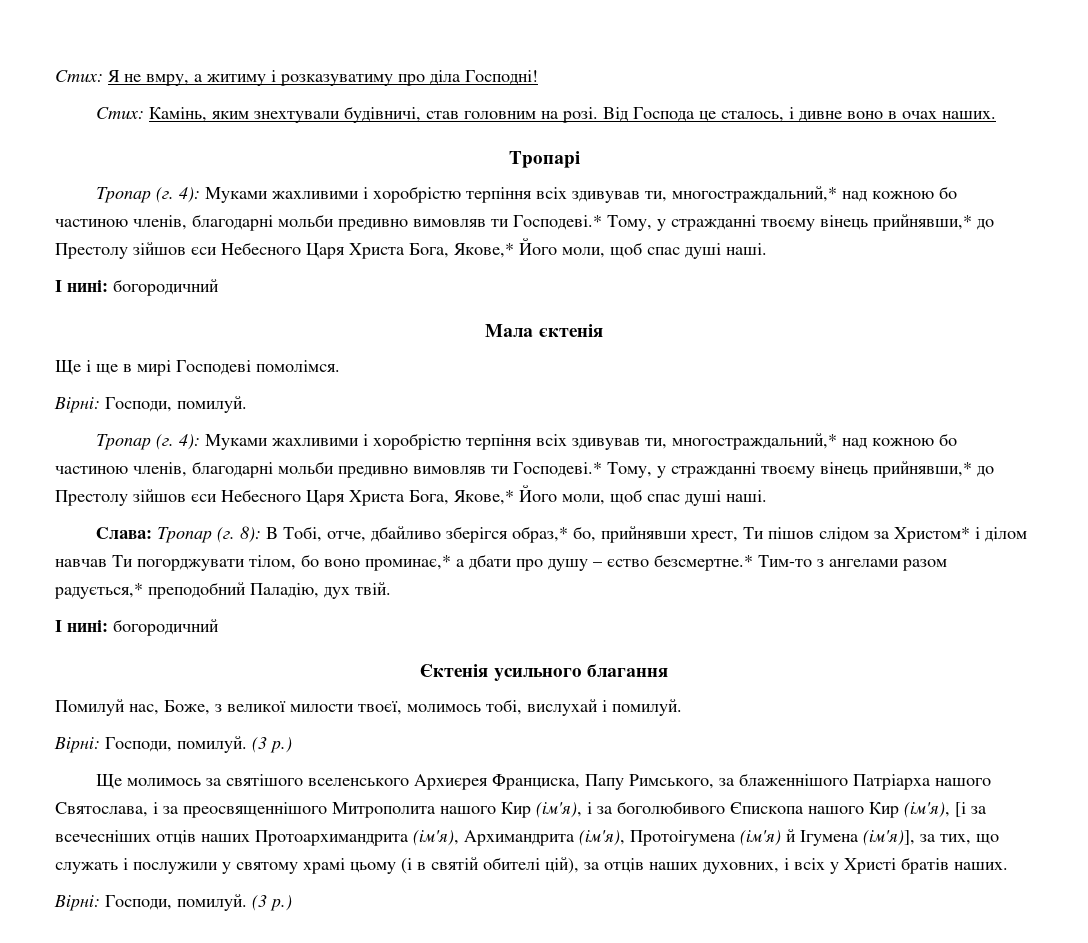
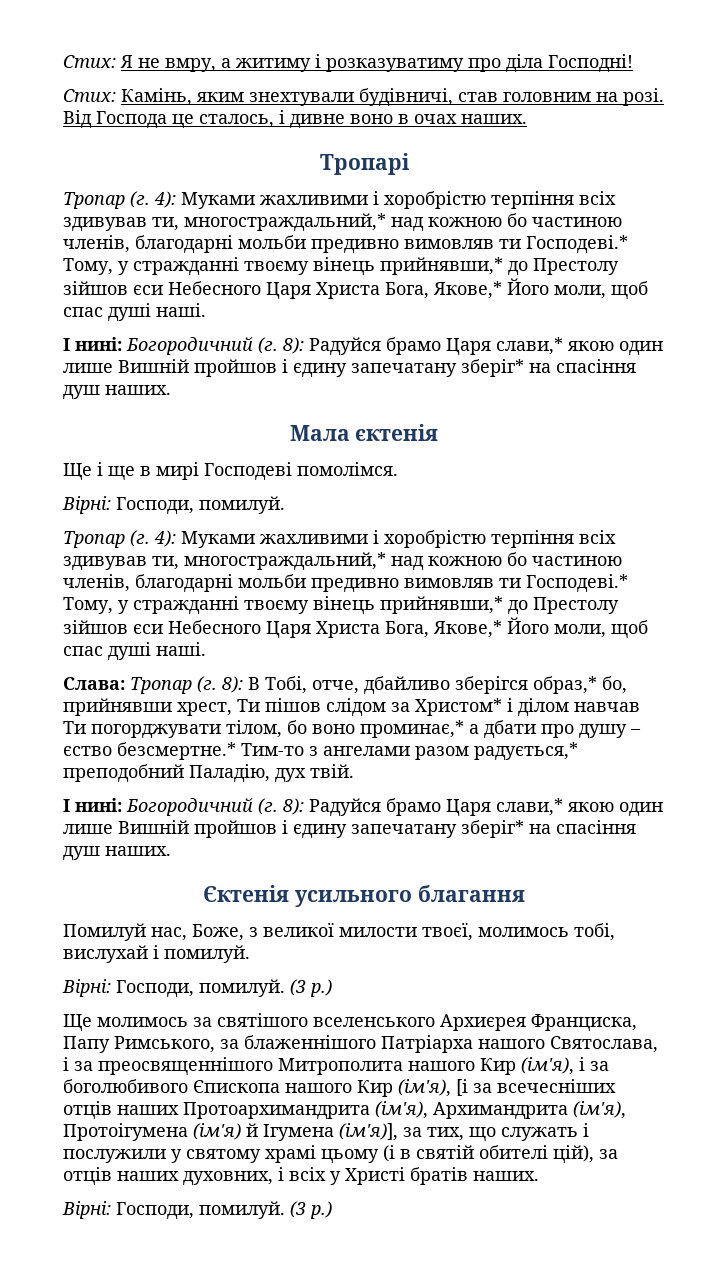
[113,279,219,296] богородичний -> [126,336,663,356] [63,359,636,378] [63,385,171,400] Богородичний (г. 8): Радуйся брамо Царя слави,* якою один лише Вишній пройшов і єдину запечатану зберіг* на спасіння душ наших.
[113,619,219,636] богородичний -> [126,797,663,817] [63,820,636,839] [63,846,171,861] Богородичний (г. 8): Радуйся брамо Царя слави,* якою один лише Вишній пройшов і єдину запечатану зберіг* на спасіння душ наших.

